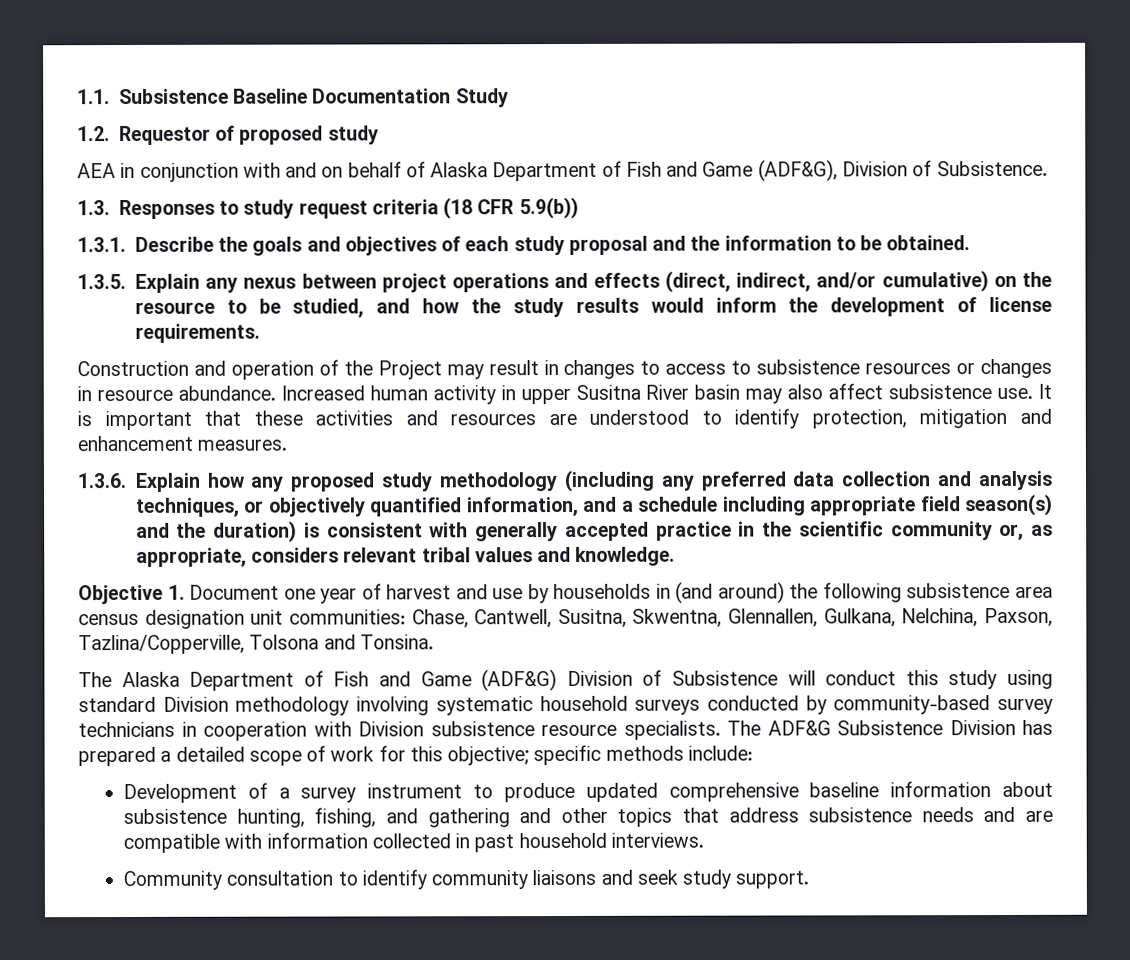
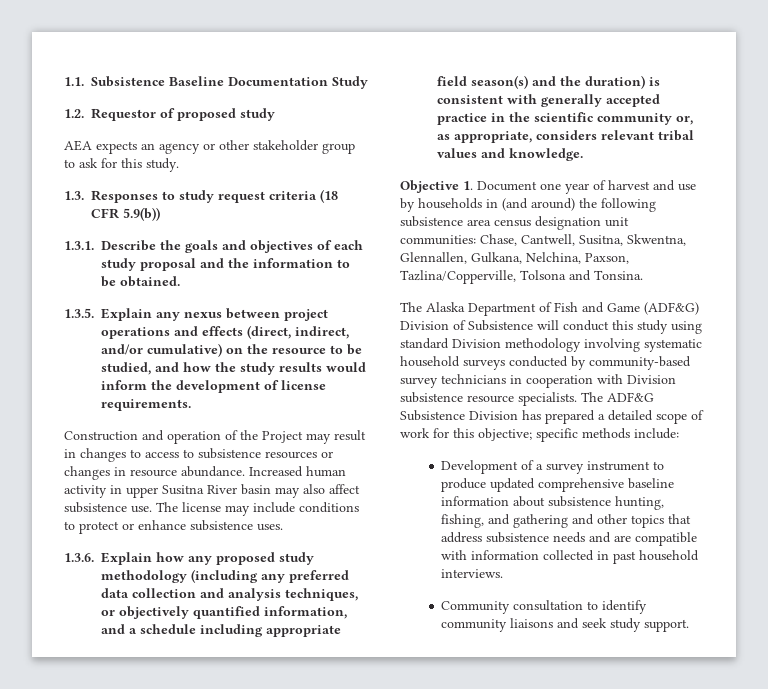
[120,159,1048,182] in conjunction with and on behalf of Alaska Department of Fish and Game (ADF&G), Division of Subsistence. -> [96,140,355,154] [64,158,179,172] expects an agency or other stakeholder group to ask for this study.
[1038,383,1052,399] [77,408,1052,431] [77,435,288,452] It is important that these activities and resources are understood to identify protection, mitigation and enhancement measures. -> [156,502,359,516] [64,520,283,534] The license may include conditions to protect or enhance subsistence uses.

